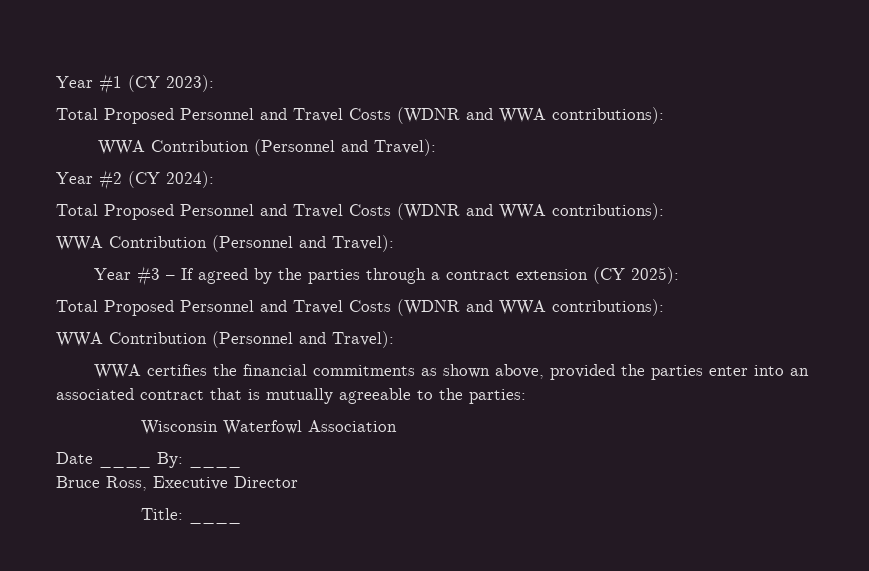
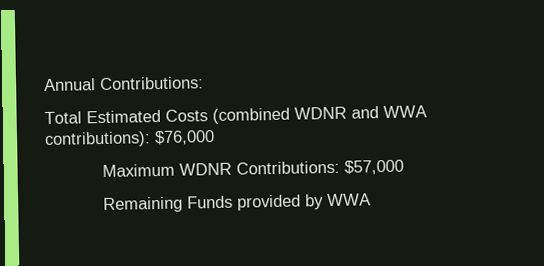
[56,74,214,94] [56,107,664,124] [98,139,437,156] [56,170,214,190] [56,203,664,220] [56,235,394,252] [93,266,679,286] [56,299,664,316] [56,331,394,348] [93,364,809,380] [56,388,526,404] [140,420,397,435] [56,452,93,464] [99,452,241,468] [56,476,298,491] [140,508,183,520] [188,520,241,524] Year #1 (CY 2023): // Total Proposed Personnel and Travel Costs (WDNR and WWA contributions): // WWA Contribution (Personnel and Travel): // Year #2 (CY 2024): // Total Proposed Personnel and Travel Costs (WDNR and WWA contributions): // WWA Contribution (Personnel and Travel): // Year #3 – If agreed by the parties through a contract extension (CY 2025): // Total Proposed Personnel and Travel Costs (WDNR and WWA contributions): // WWA Contribution (Personnel and Travel): // WWA certifies the financial commitments as shown above, provided the parties enter into an associated contract that is mutually agreeable to the parties: // Wisconsin Waterfowl Association // Date ____ By: ____ // Bruce Ross, Executive Director // Title: ____ -> [44,76,204,92] [44,105,427,125] [44,130,215,148] [102,159,405,177] [103,193,372,213] Annual Contributions: // Total Estimated Costs (combined WDNR and WWA contributions): $76,000 // Maximum WDNR Contributions: $57,000 // Remaining Funds provided by WWA

